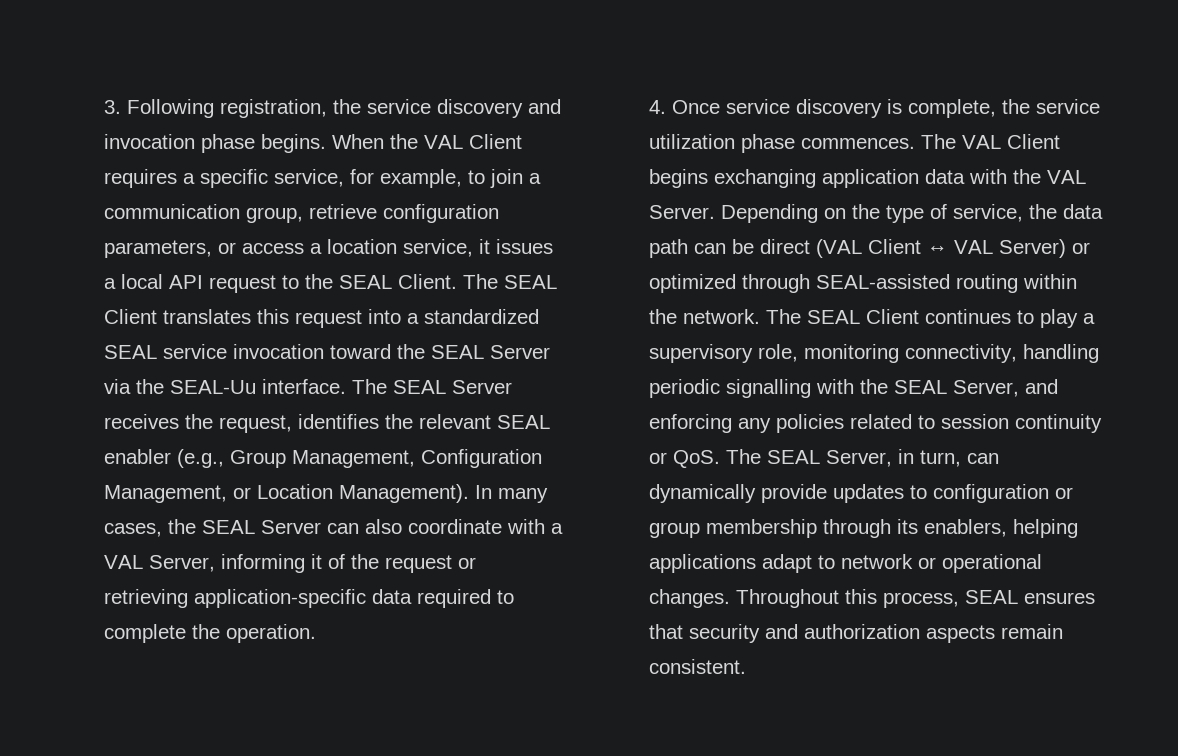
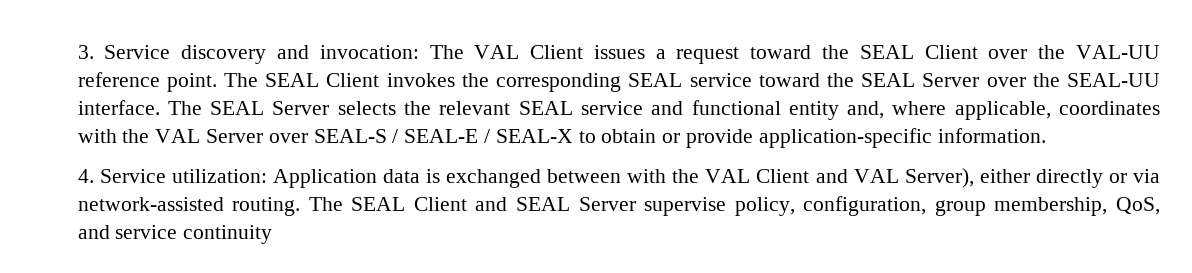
[126,99,561,118] [103,134,522,153] [103,169,541,188] [103,204,499,223] [103,239,553,258] [103,274,557,293] [103,309,539,328] [103,344,324,359] Following registration, the service discovery and invocation phase begins. When the VAL Client requires a specific service, for example, to join a communication group, retrieve configuration parameters, or access a location service, it issues a local API request to the SEAL Client. The SEAL Client translates this request into a standardized SEAL service invocation -> [104,45,1161,64] [77,72,752,92] Service discovery and invocation: The VAL Client issues a request toward the SEAL Client over the VAL-UU reference point. The SEAL Client invokes the corresponding SEAL service
[103,379,256,394] via the SEAL-Uu -> [986,73,1160,87] over the SEAL-UU
[103,414,550,433] [103,449,542,468] [103,484,548,503] [103,519,563,537] [103,554,476,573] [103,589,514,608] [103,624,316,643] [648,99,1100,118] [648,134,1060,153] [648,169,1086,188] [648,204,1103,223] [648,239,1090,258] [648,274,1077,293] [648,309,1095,328] [648,344,1099,363] [648,379,1058,398] [648,414,1102,433] [648,449,999,468] [648,484,1073,503] [648,519,1078,538] [648,554,1042,573] [648,589,1095,608] [648,624,1063,643] [648,659,746,674] receives the request, identifies the relevant SEAL enabler (e.g., Group Management, Configuration Management, or Location Management). In many cases, the SEAL Server can also coordinate with a VAL Server, informing it of the request or retrieving application-specific data required to complete the operation. // 4. Once service discovery is complete, the service utilization phase commences. The VAL Client begins exchanging application data with the VAL Server. Depending on the type of service, the data path can be direct (VAL Client ↔ VAL Server) or optimized through SEAL-assisted routing within the network. The SEAL Client continues to play a supervisory role, monitoring connectivity, handling periodic signalling with the SEAL Server, and enforcing any policies related to session continuity or QoS. The SEAL Server, in turn, can dynamically provide updates to configuration or group membership through its enablers, helping applications adapt to network or operational changes. Throughout this process, SEAL ensures that security and authorization aspects remain consistent. -> [337,100,1161,120] [77,128,1046,148] [77,168,1160,188] [77,196,1160,216] [77,225,273,244] selects the relevant SEAL service and functional entity and, where applicable, coordinates with the VAL Server over SEAL-S / SEAL-E / SEAL-X to obtain or provide application-specific information. // 4. Service utilization: Application data is exchanged between with the VAL Client and VAL Server), either directly or via network-assisted routing. The SEAL Client and SEAL Server supervise policy, configuration, group membership, QoS, and service continuity

